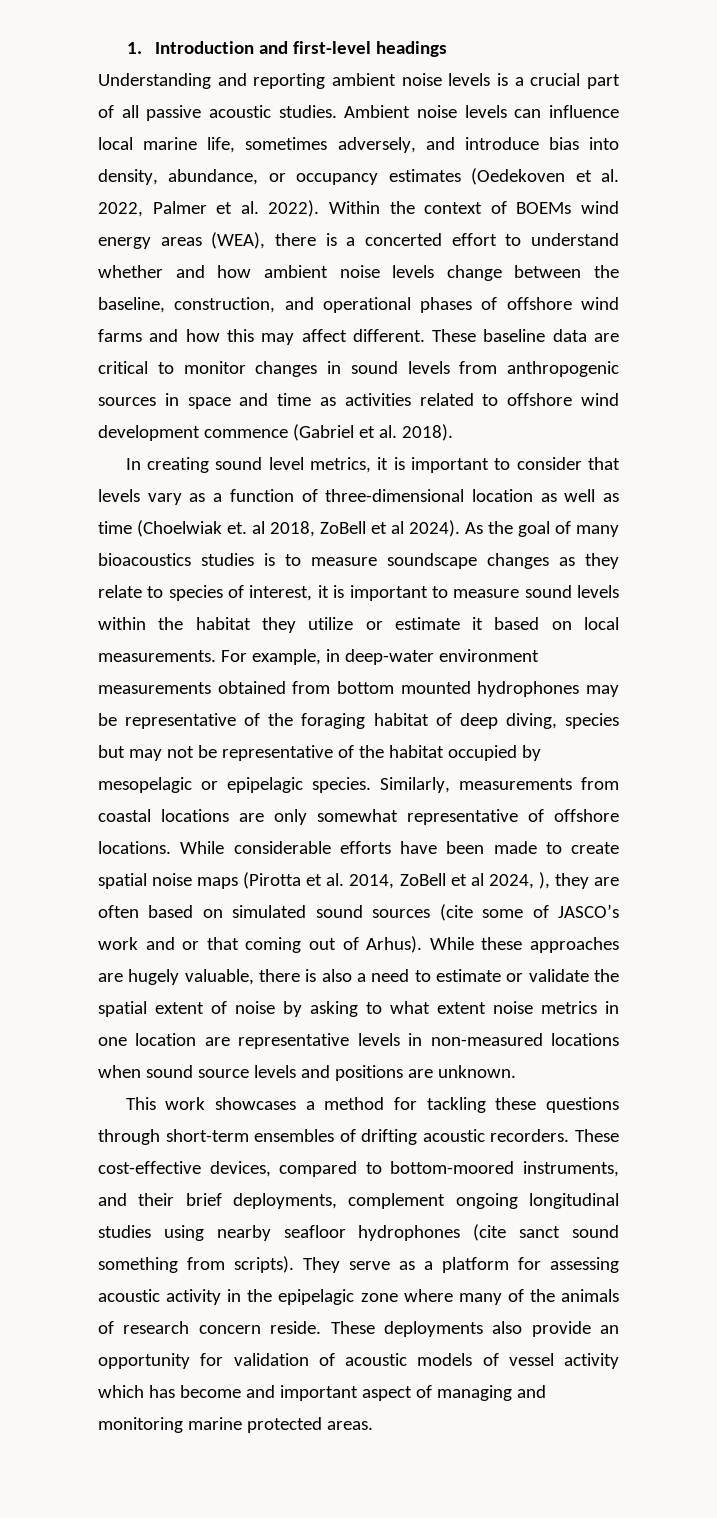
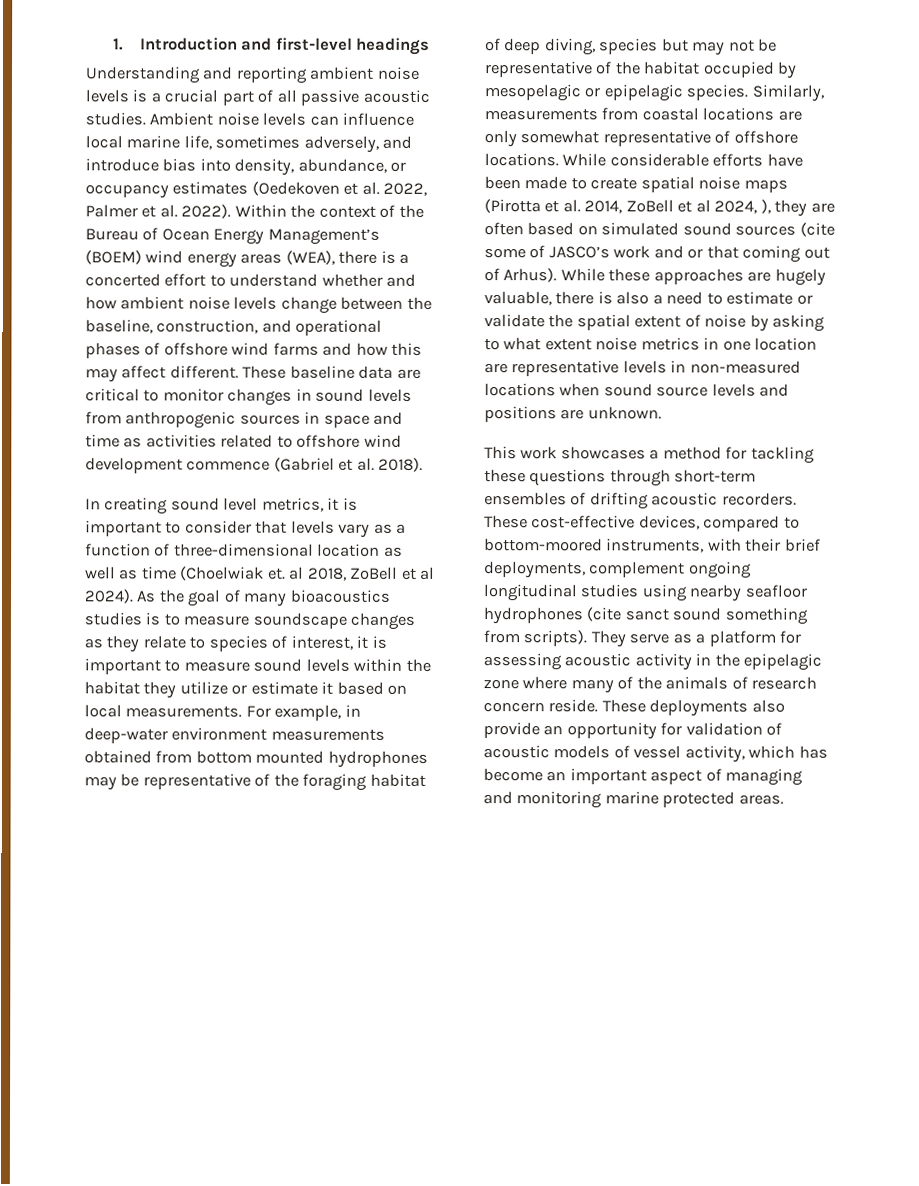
[516,202,572,214] BOEMs -> [398,204,424,218] [85,227,380,245] [85,250,142,265] the Bureau of Ocean Energy Management’s (BOEM)
[98,1193,127,1206] and -> [707,538,742,552] with
[564,1353,619,1369] activity -> [684,745,745,763] activity,
[245,1385,275,1398] and -> [546,771,567,782] an

